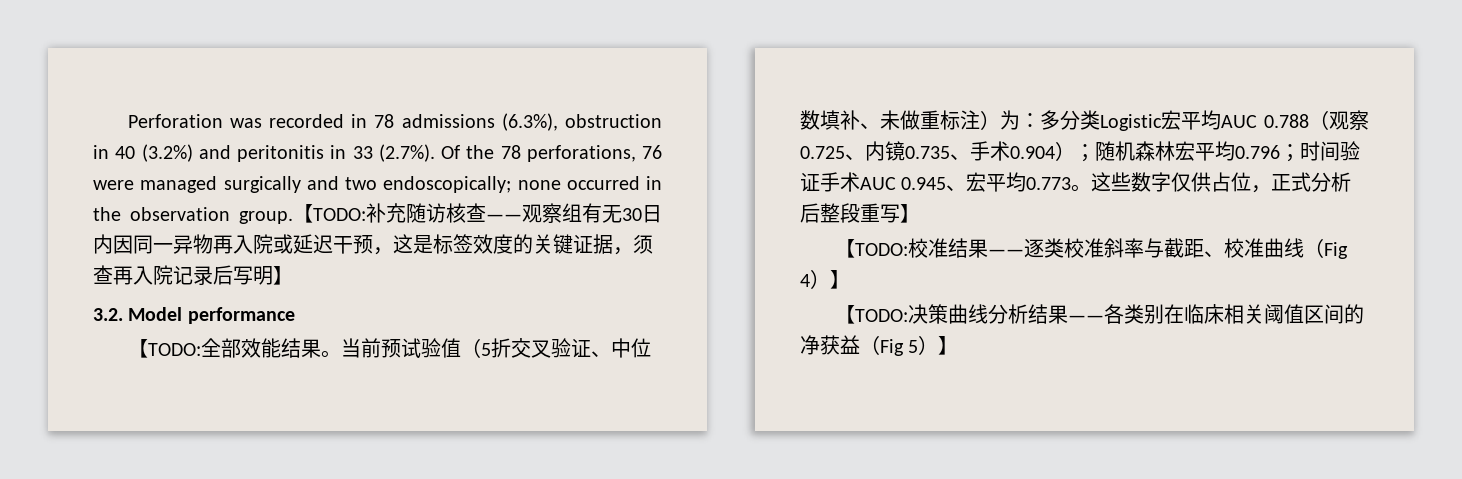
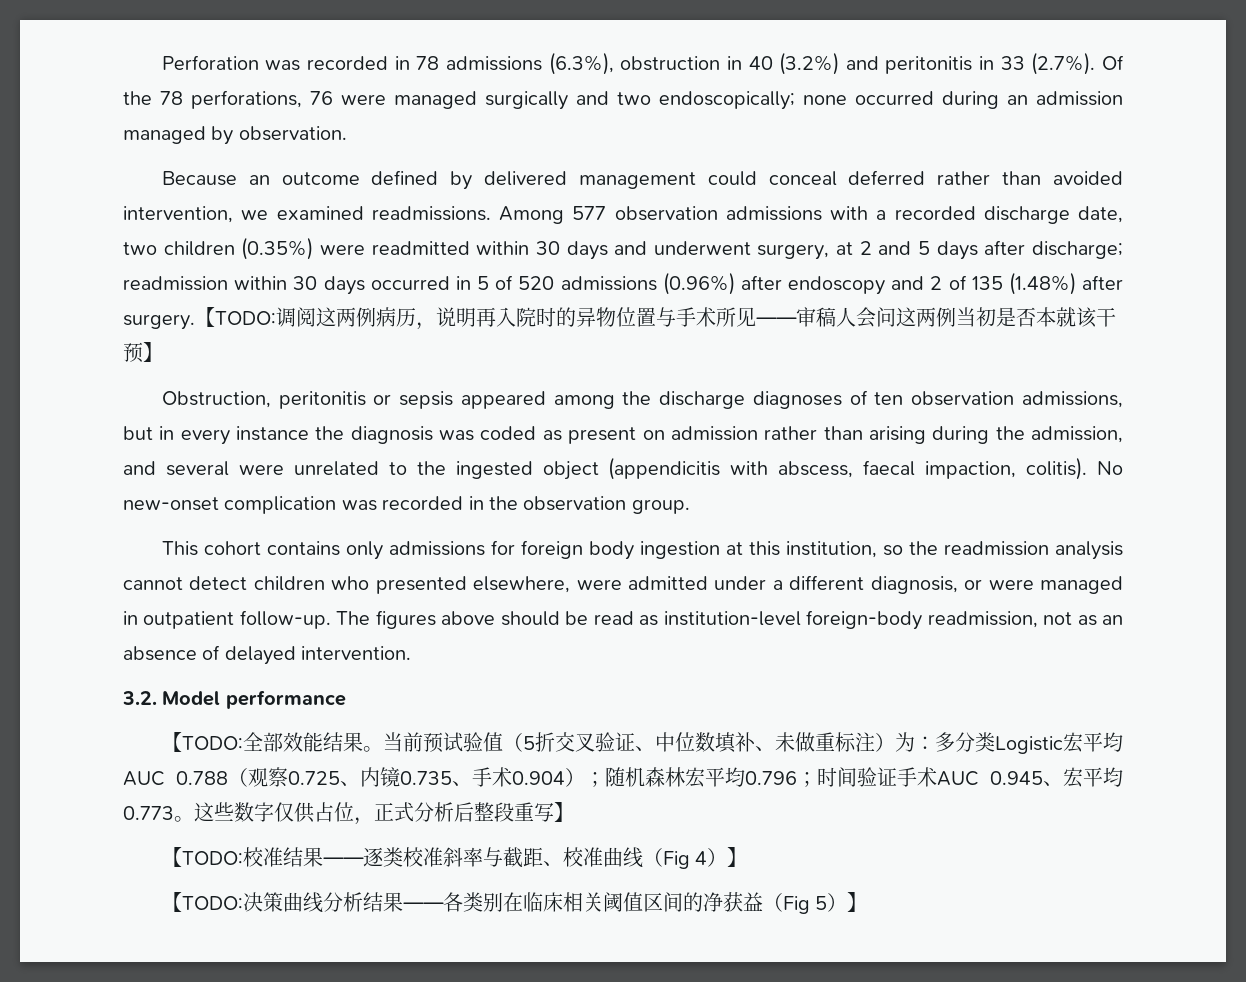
[646,176,662,190] [93,203,662,224] [93,234,653,255] [93,265,293,285] in the observation group.【TODO:补充随访核查——观察组有无30日内因同一异物再入院或延迟干预，这是标签效度的关键证据，须查再入院记录后写明】 -> [942,91,1123,109] [123,126,347,145] [161,170,1123,190] [123,206,1123,224] [123,237,1123,260] [123,272,1123,295] [123,307,1116,330] [123,342,163,363] [161,390,1123,409] [123,426,1124,445] [123,457,1124,480] [123,496,690,514] [161,540,1123,560] [123,575,1123,594] [123,610,1123,630] [123,645,412,665] during an admission managed by observation. // Because an outcome defined by delivered management could conceal deferred rather than avoided intervention, we examined readmissions. Among 577 observation admissions with a recorded discharge date, two children (0.35%) were readmitted within 30 days and underwent surgery, at 2 and 5 days after discharge; readmission within 30 days occurred in 5 of 520 admissions (0.96%) after endoscopy and 2 of 135 (1.48%) after surgery.【TODO:调阅这两例病历，说明再入院时的异物位置与手术所见——审稿人会问这两例当初是否本就该干预】 // Obstruction, peritonitis or sepsis appeared among the discharge diagnoses of ten observation admissions, but in every instance the diagnosis was coded as present on admission rather than arising during the admission, and several were unrelated to the ingested object (appendicitis with abscess, faecal impaction, colitis). No new-onset complication was recorded in the observation group. // This cohort contains only admissions for foreign body ingestion at this institution, so the readmission analysis cannot detect children who presented elsewhere, were admitted under a different diagnosis, or were managed in outpatient follow-up. The figures above should be read as institution-level foreign-body readmission, not as an absence of delayed intervention.

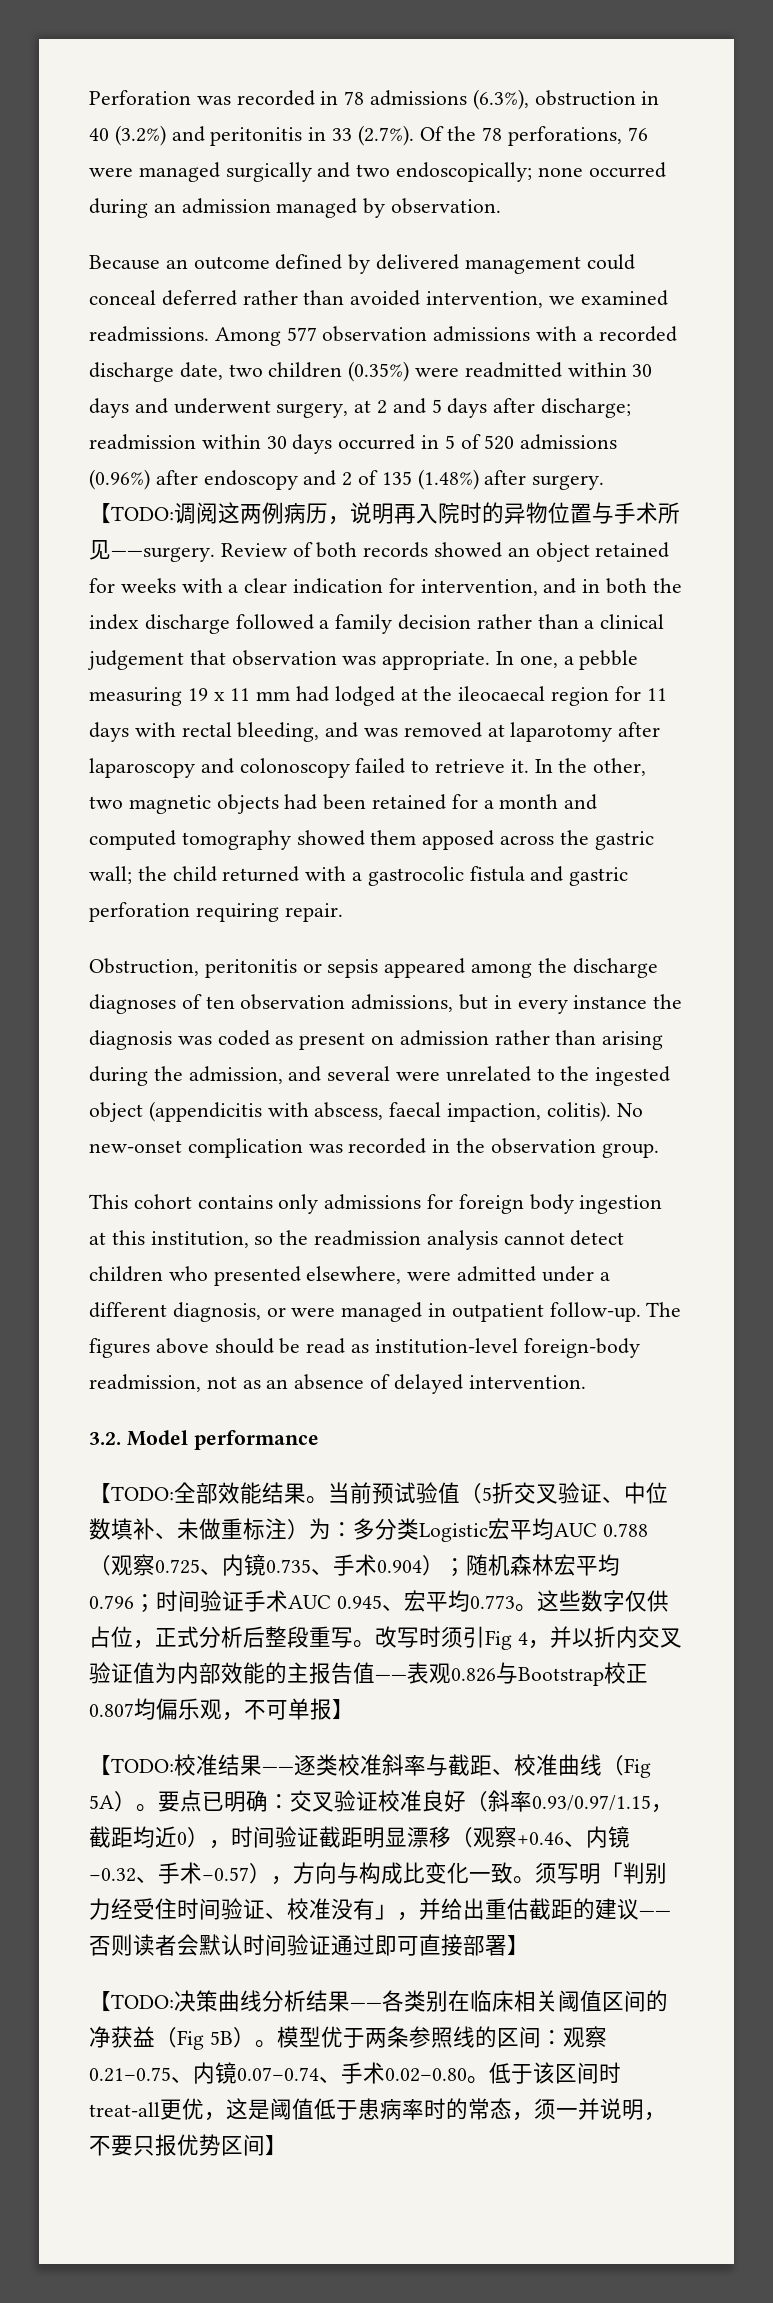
[756,307,1116,328] [123,342,163,363] ——审稿人会问这两例当初是否本就该干预】 -> [111,542,670,562] [89,578,682,596] [89,614,665,634] [87,650,639,670] [89,686,667,706] [89,722,661,742] [89,758,647,778] [89,794,598,814] [89,830,654,850] [89,866,629,886] [89,902,343,922] ——surgery. Review of both records showed an object retained for weeks with a clear indication for intervention, and in both the index discharge followed a family decision rather than a clinical judgement that observation was appropriate. In one, a pebble measuring 19 x 11 mm had lodged at the ileocaecal region for 11 days with rectal bleeding, and was removed at laparotomy after laparoscopy and colonoscopy failed to retrieve it. In the other, two magnetic objects had been retained for a month and computed tomography showed them apposed across the gastric wall; the child returned with a gastrocolic fistula and gastric perforation requiring repair.
(554, 812) none -> [353,1626,682,1650] [89,1662,648,1686] [89,1698,332,1721] 。改写时须引Fig 4，并以折内交叉验证值为内部效能的主报告值——表观0.826与Bootstrap校正0.807均偏乐观，不可单报
[695,848,728,867] 4） -> [89,1790,673,1813] [89,1826,630,1849] [89,1862,667,1885] [89,1898,671,1921] [89,1934,507,1956] 5A）。要点已明确：交叉验证校准良好（斜率0.93/0.97/1.15，截距均近0），时间验证截距明显漂移（观察+0.46、内镜−0.32、手术−0.57），方向与构成比变化一致。须写明「判别力经受住时间验证、校准没有」，并给出重估截距的建议——否则读者会默认时间验证通过即可直接部署
[815,893,848,912] 5） -> [209,2026,607,2048] [89,2062,621,2084] [89,2098,666,2121] [89,2134,265,2156] 5B）。模型优于两条参照线的区间：观察0.21–0.75、内镜0.07–0.74、手术0.02–0.80。低于该区间时treat-all更优，这是阈值低于患病率时的常态，须一并说明，不要只报优势区间

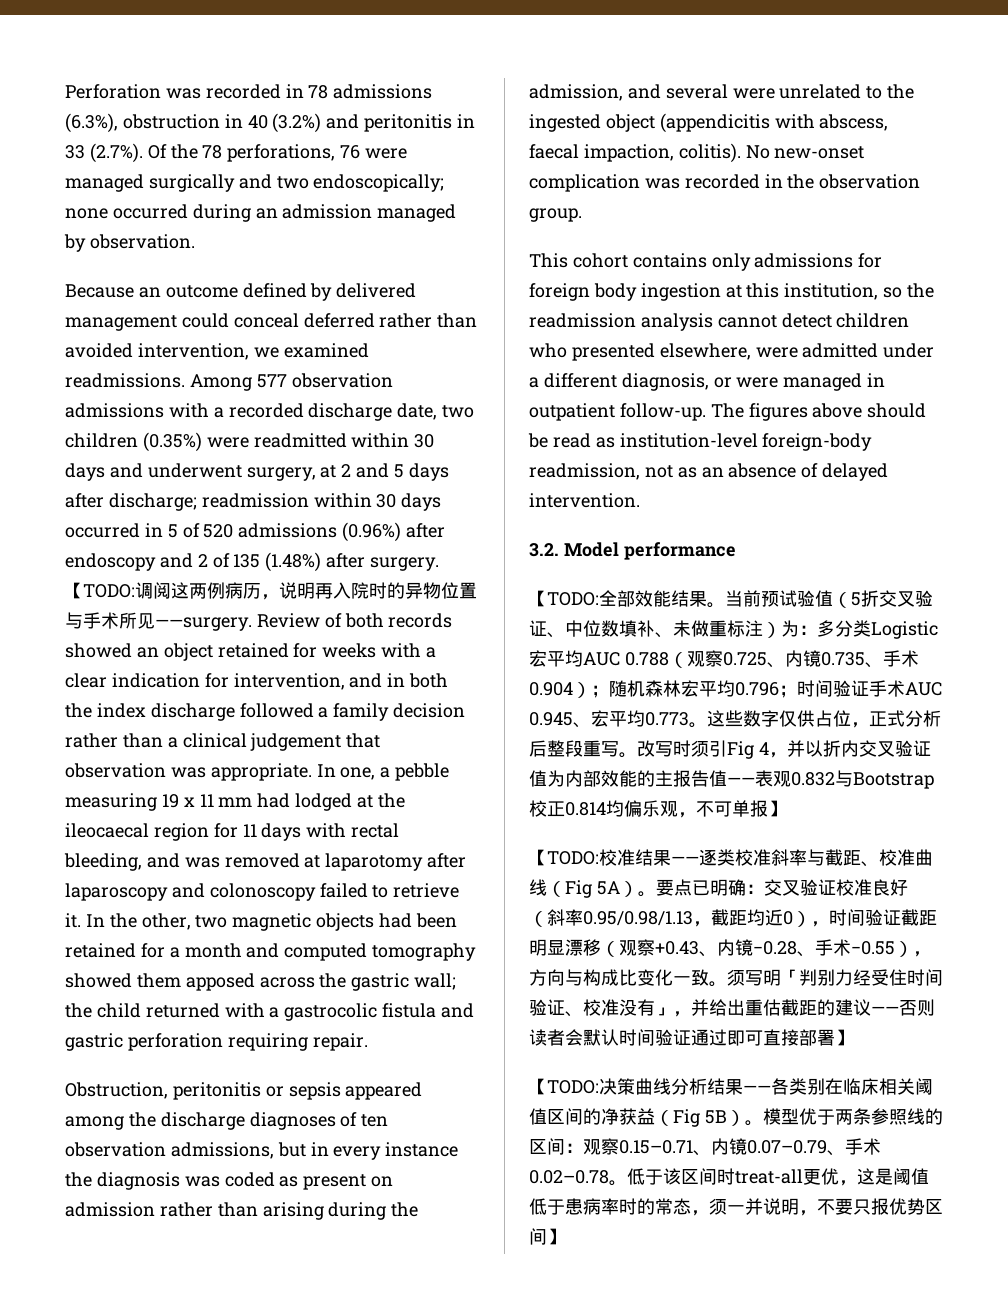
[451,1668,496,1682] 0.826 -> [791,772,835,786] 0.832
[89,1703,134,1717] 0.807 -> [565,802,606,816] 0.814
[532,1795,651,1811] 0.93/0.97/1.15 -> [583,911,693,926] 0.95/0.98/1.13
[517,1826,630,1848] [89,1862,249,1884] +0.46、内镜−0.32、手术−0.57 -> [655,939,895,957] +0.43、内镜−0.28、手术−0.55
[89,2062,467,2084] 0.21–0.75、内镜0.07–0.74、手术0.02–0.80 -> [619,1138,881,1156] [529,1170,609,1184] 0.15–0.71、内镜0.07–0.79、手术0.02–0.78

